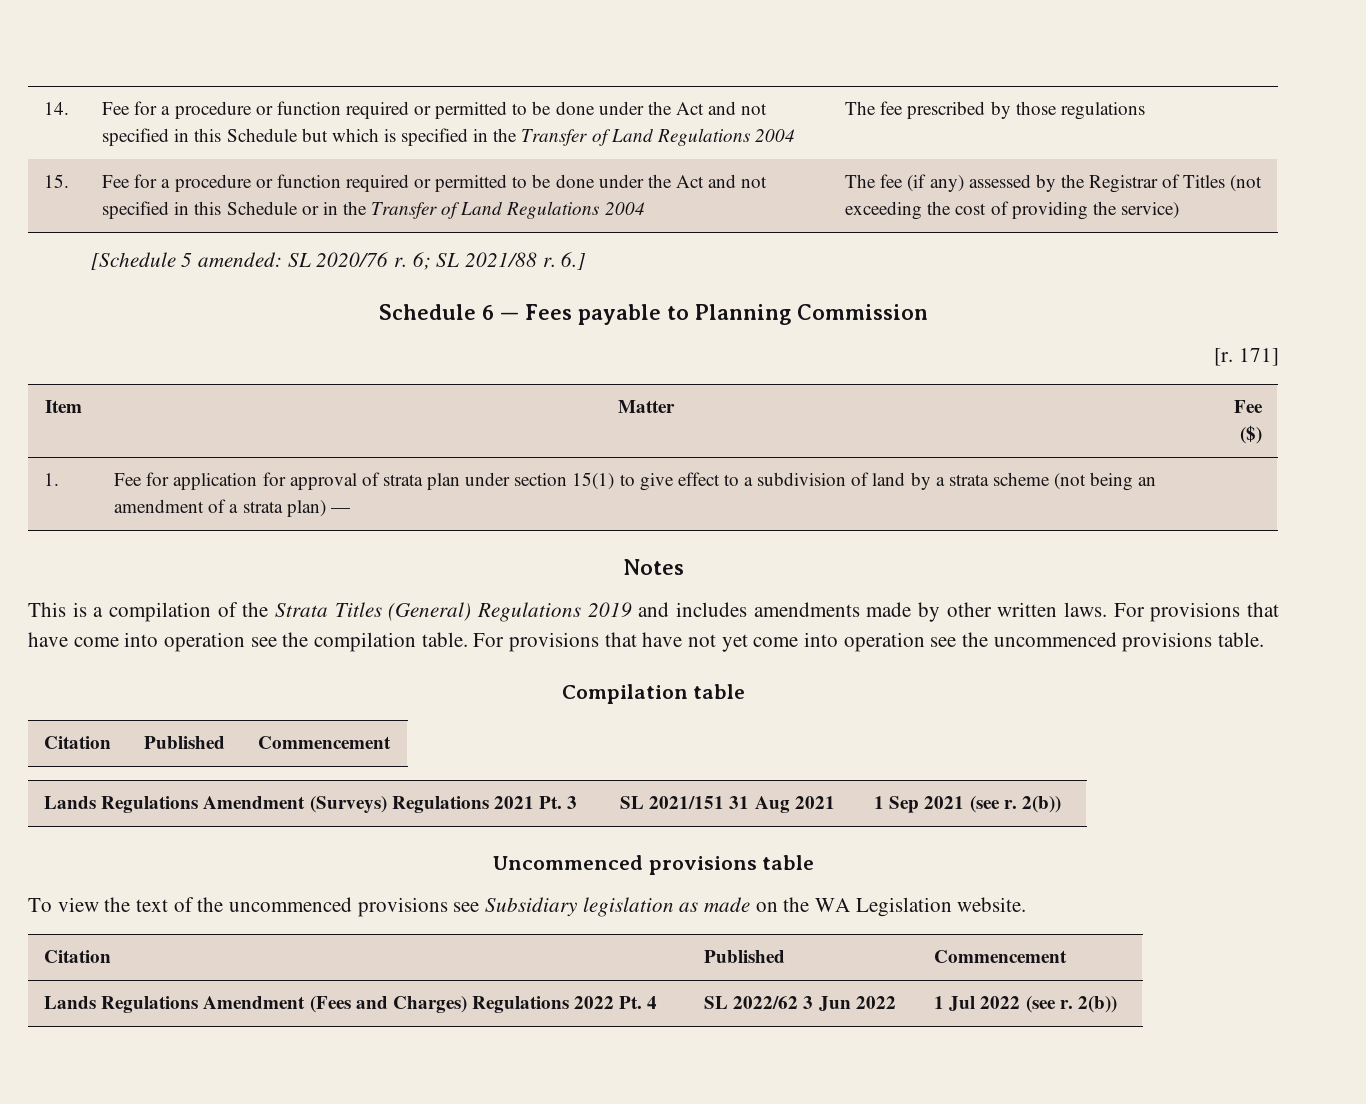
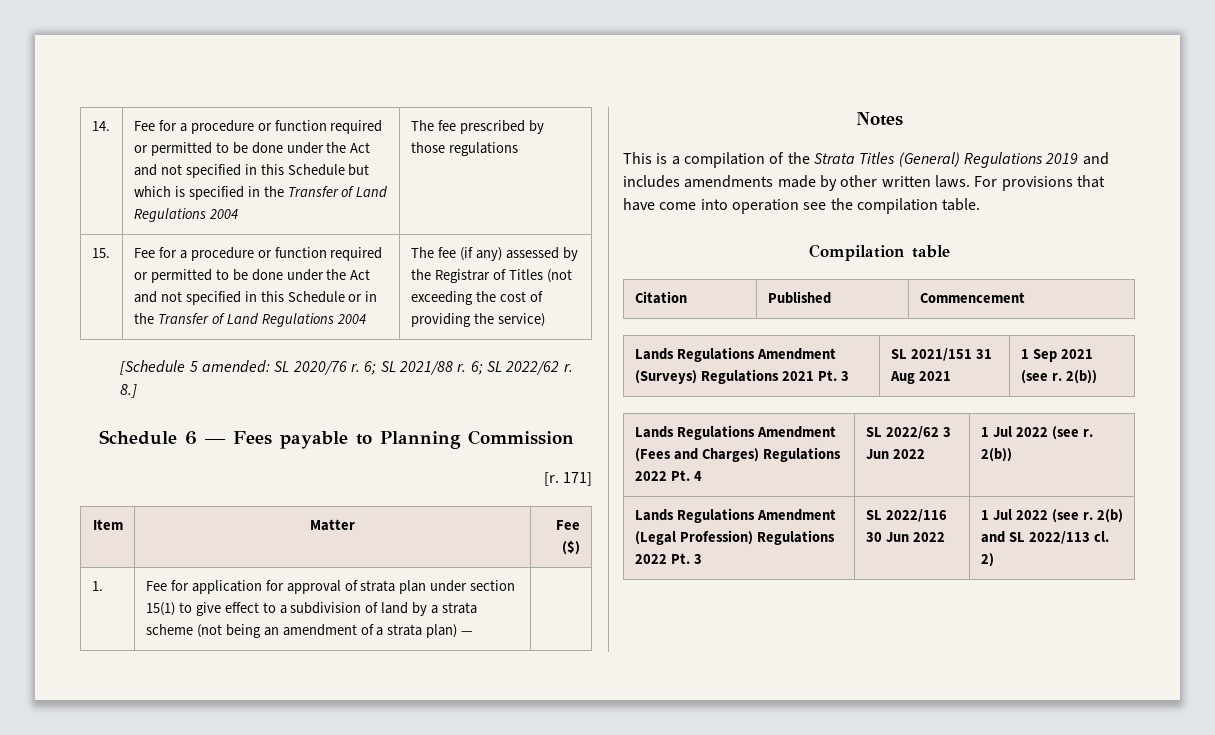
[561,252,587,270] 6.] -> [470,361,573,375] [120,384,138,398] 6; SL 2022/62 r. 8.]
[473,632,1265,652] For provisions that have not yet come into operation see the uncommenced provisions table. -> (981, 204) none
[492,855,815,875] [28,897,1027,917] [44,950,112,963] [704,950,786,963] [934,950,1068,963] // Uncommenced provisions table // To view the text of the uncommenced provisions see Subsidiary legislation as made on the WA Legislation website. // Citation | Published | Commencement -> (1097, 377) none
(1117, 1004) none -> [634,508,836,523] [634,530,835,545] [634,553,702,564] [865,509,947,522] [865,532,945,542] [980,509,1123,523] [980,531,1109,544] [980,553,994,567] // Lands Regulations Amendment (Legal Profession) Regulations 2022 Pt. 3 | SL 2022/116 30 Jun 2022 | 1 Jul 2022 (see r. 2(b) and SL 2022/113 cl. 2)

